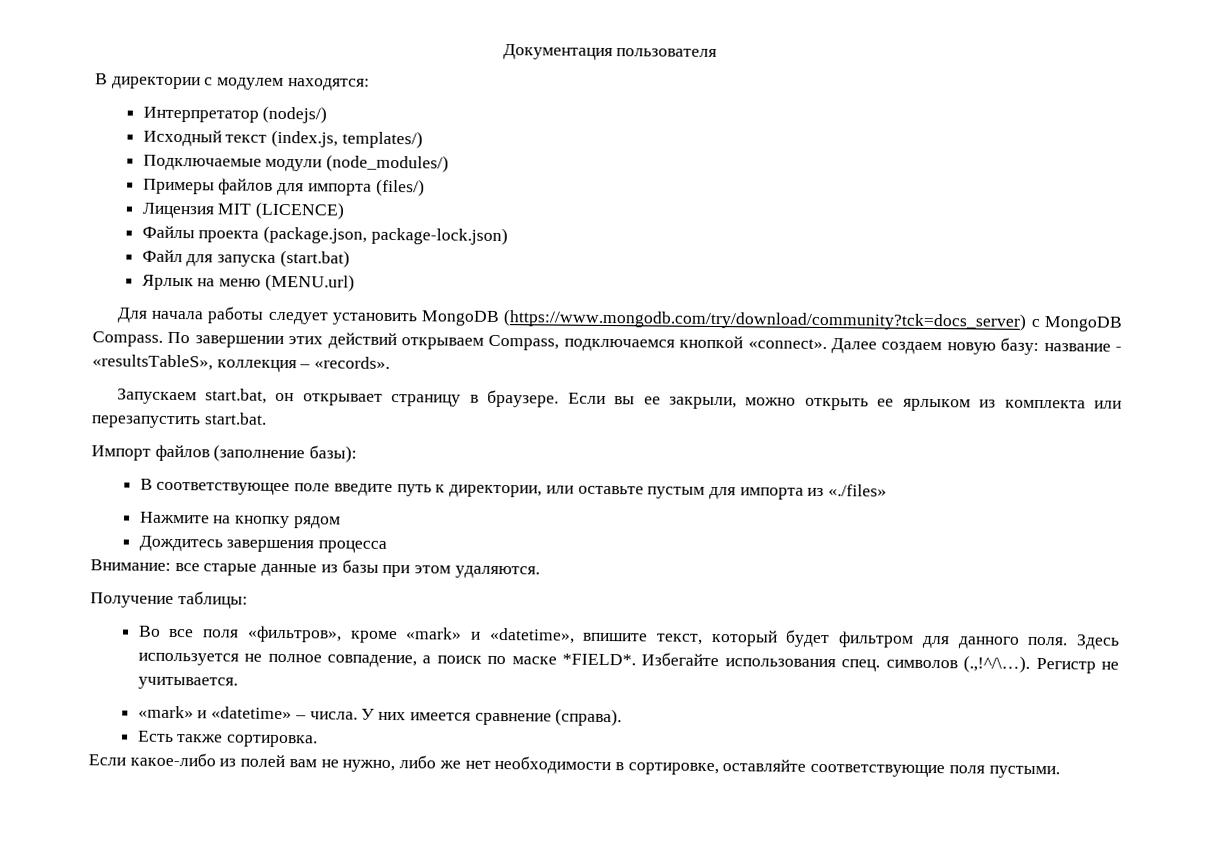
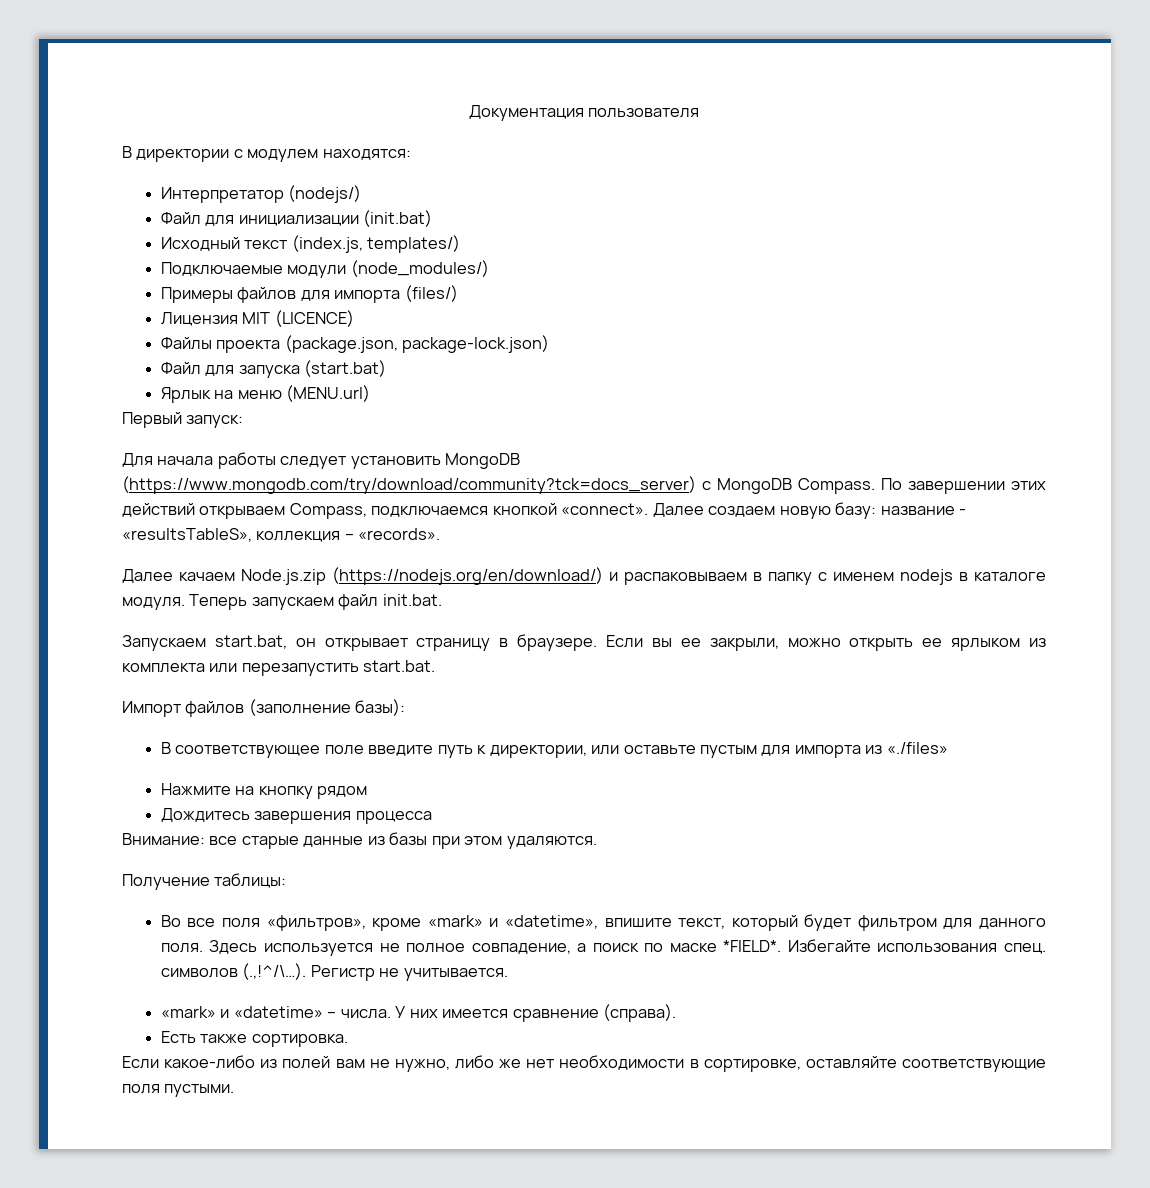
(328, 114) none -> [160,210,433,227] // Файл для инициализации (init.bat)
(355, 282) none -> [122,412,244,428] // Первый запуск:
(391, 362) none -> [122,567,1046,585] [122,594,442,610] // Далее качаем Node.js.zip (https://nodejs.org/en/download/) и распаковываем в папку с именем nodejs в каталоге модуля. Теперь запускаем файл init.bat.

